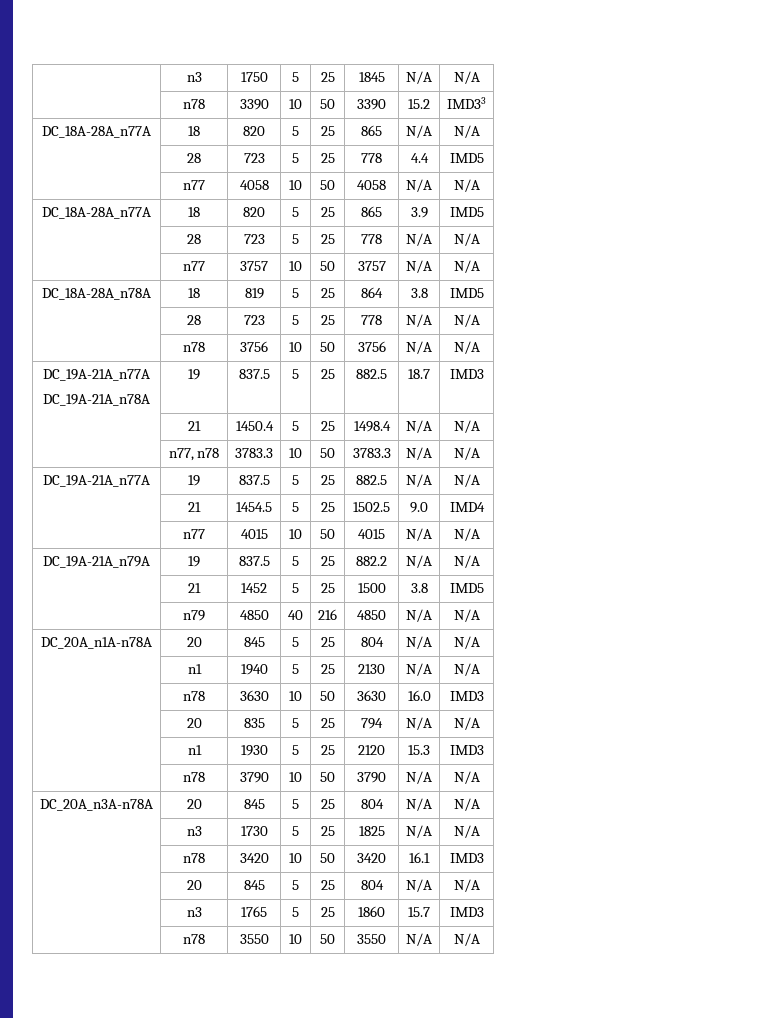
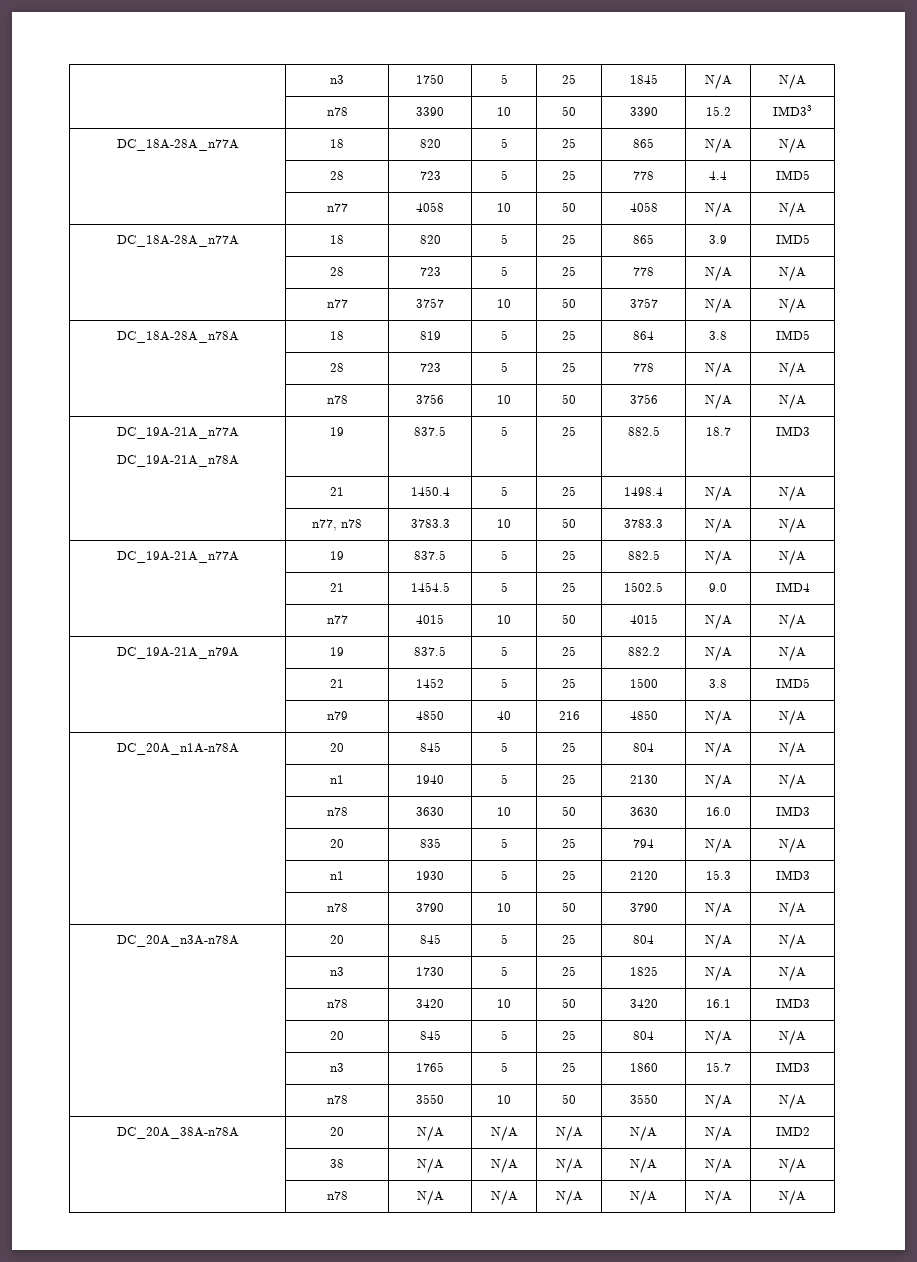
(480, 939) none -> [116,1127,239,1139] [330,1127,344,1136] [416,1126,444,1142] [490,1126,518,1142] [555,1126,583,1142] [630,1126,657,1142] [704,1126,732,1142] [775,1126,810,1136] [330,1159,344,1168] [416,1158,444,1174] [490,1158,518,1174] [555,1158,583,1174] [630,1158,657,1174] [704,1158,732,1174] [779,1158,806,1174] [326,1191,348,1200] [416,1190,444,1206] [490,1190,518,1206] [555,1190,583,1206] [630,1190,657,1206] [704,1190,732,1206] [779,1190,806,1206] // DC_20A_38A-n78A | 20 | N/A | N/A | N/A | N/A | N/A | IMD2 // | 38 | N/A | N/A | N/A | N/A | N/A | N/A // | n78 | N/A | N/A | N/A | N/A | N/A | N/A

